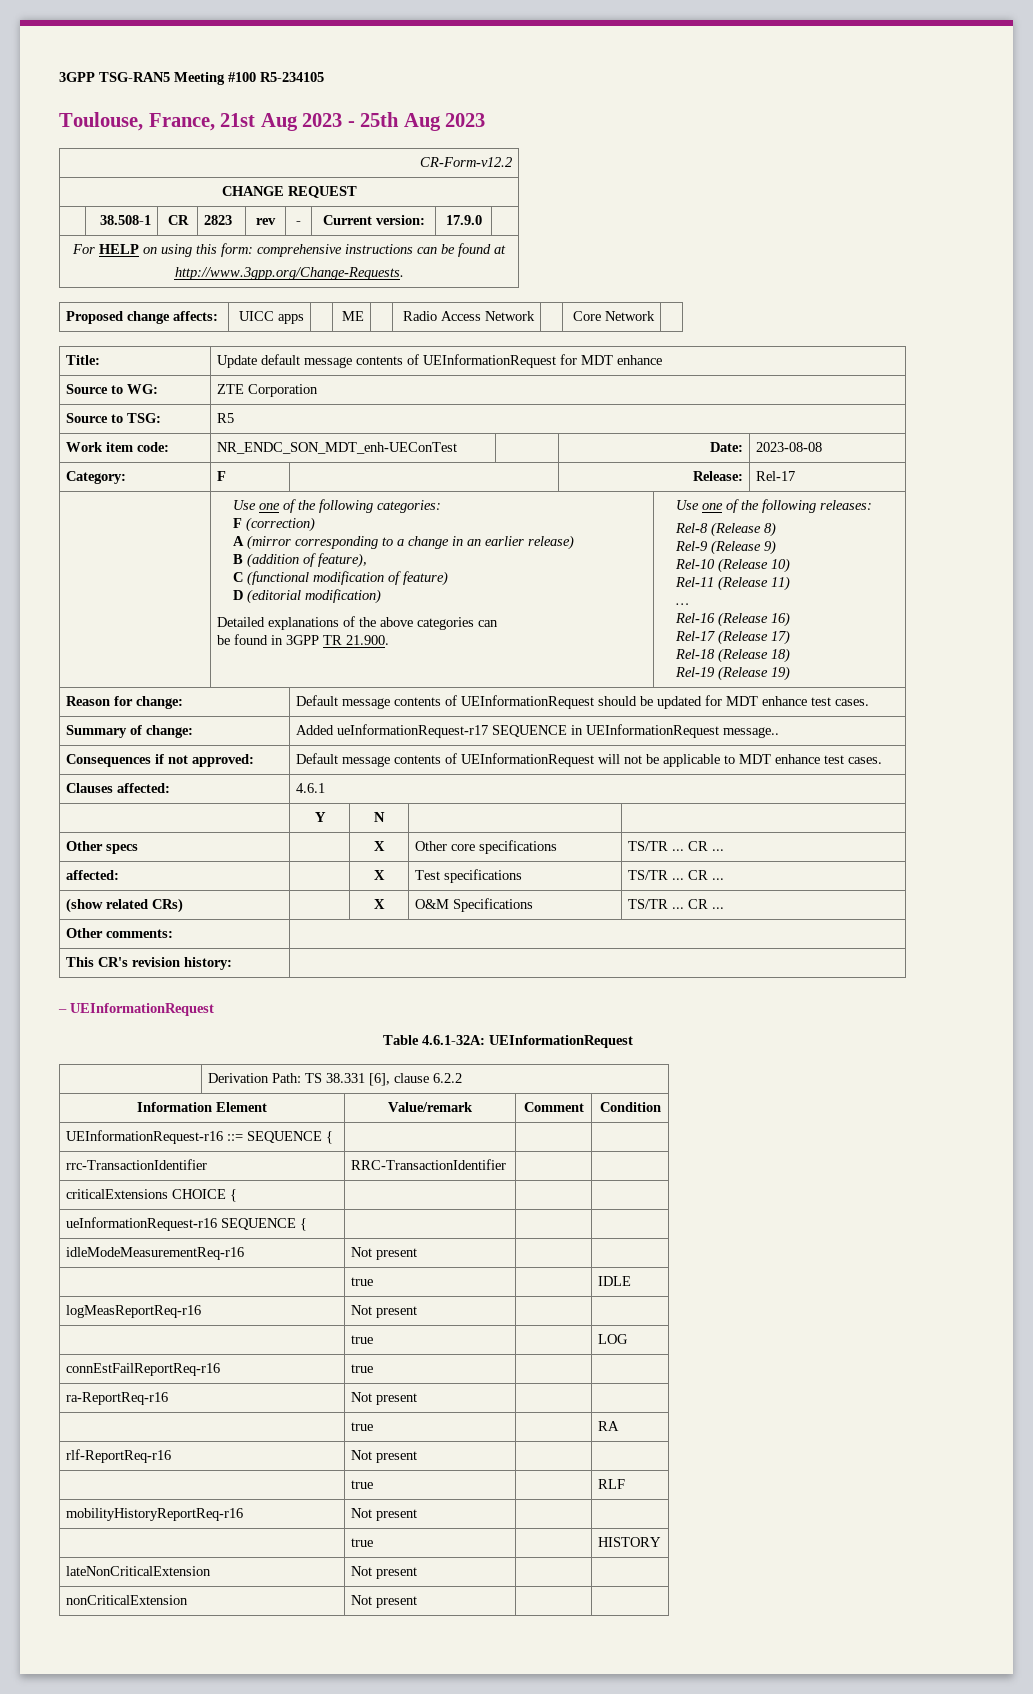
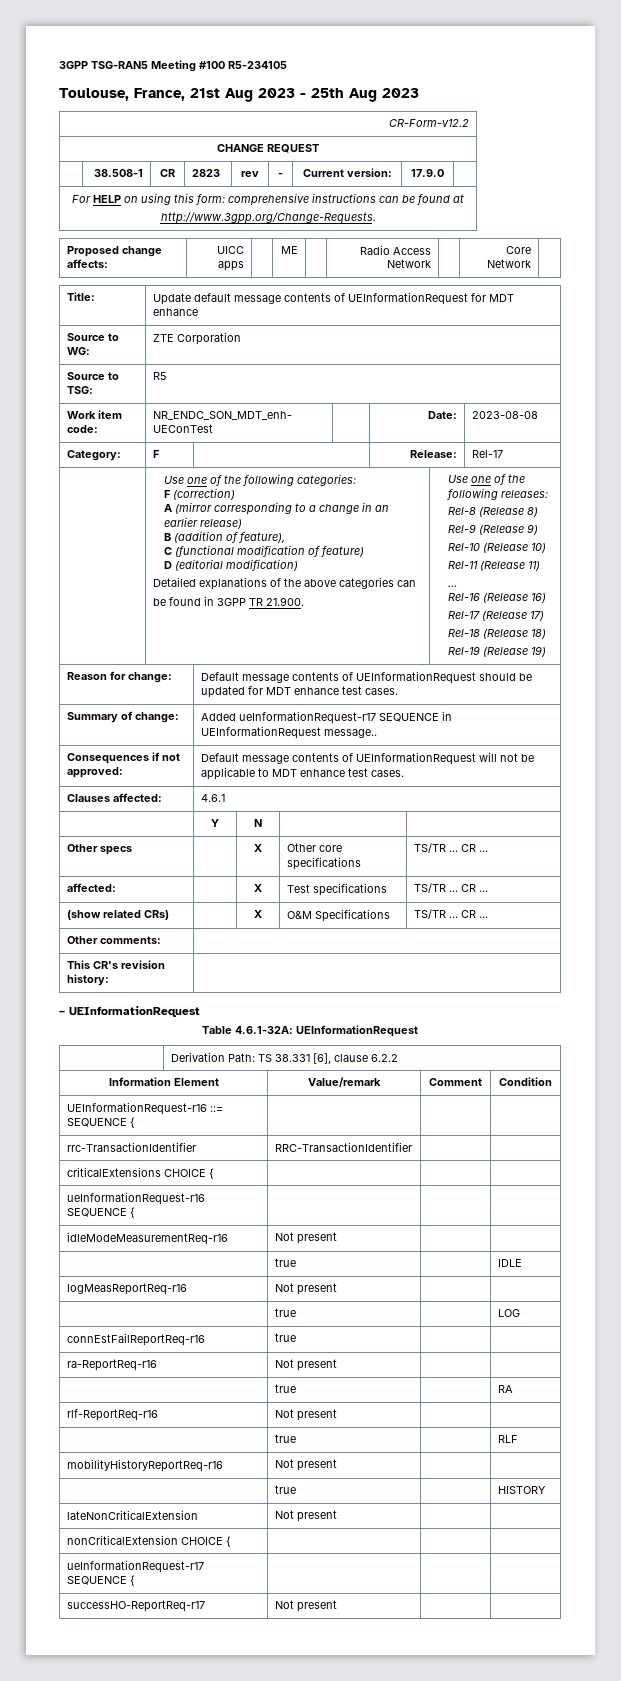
(189, 1600) none -> [180,1536,231,1547] [66,1560,204,1573] [66,1575,135,1586] [66,1600,205,1612] CHOICE { | | | // ueInformationRequest-r17 SEQUENCE { | | | // successHO-ReportReq-r17

